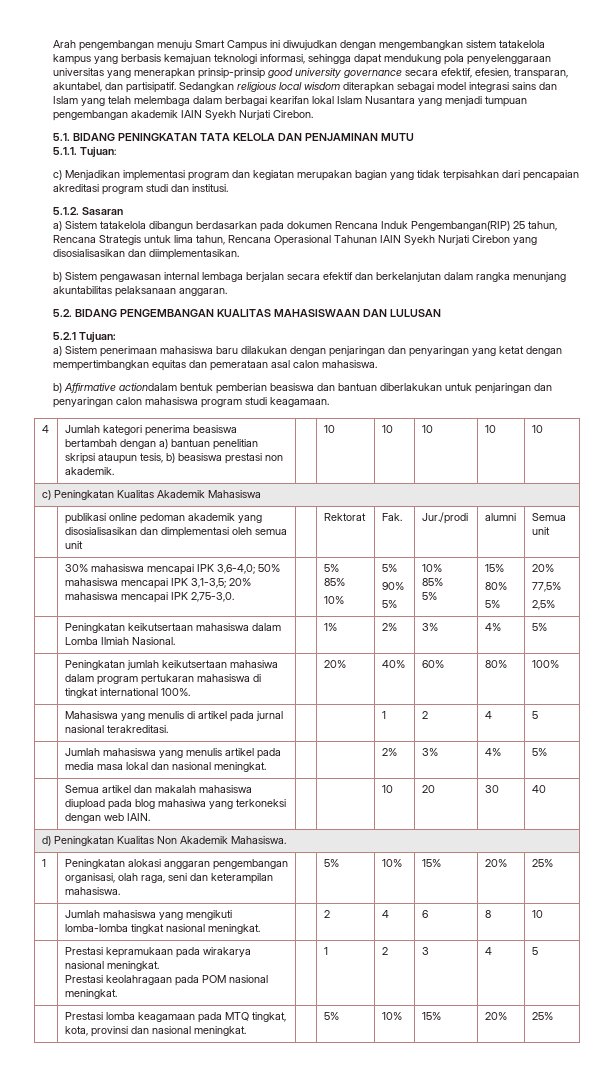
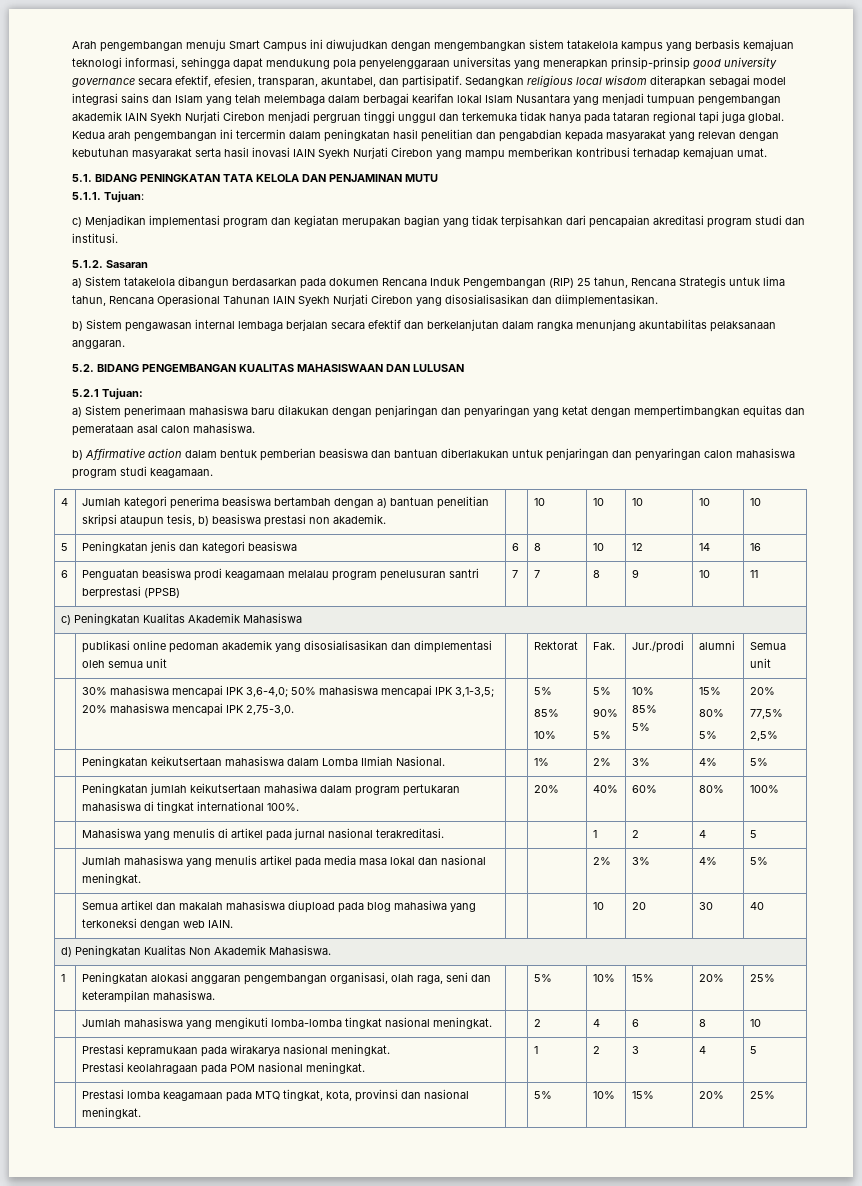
[273,110,314,118] Cirebon. -> [223,111,785,124] [72,129,780,142] [72,147,768,160] Cirebon menjadi pergruan tinggi unggul dan terkemuka tidak hanya pada tataran regional tapi juga global. Kedua arah pengembangan ini tercermin dalam peningkatan hasil penelitian dan pengabdian kepada masyarakat yang relevan dengan kebutuhan masyarakat serta hasil inovasi IAIN Syekh Nurjati Cirebon yang mampu memberikan kontribusi terhadap kemajuan umat.
[411,221,511,231] Pengembangan(RIP) -> [463,278,575,288] Pengembangan (RIP)
[119,383,178,391] actiondalam -> [148,448,218,458] action dalam
(543, 429) none -> [60,543,68,551] [81,541,297,553] [511,543,519,551] [533,543,541,551] [592,543,604,551] [631,543,643,551] [698,543,710,551] [749,543,761,551] [60,570,68,578] [81,568,479,581] [81,586,180,599] [511,570,518,578] [533,570,540,578] [592,570,600,578] [631,569,639,578] [698,570,710,578] [749,570,758,578] // 5 | Peningkatan jenis dan kategori beasiswa | 6 | 8 | 10 | 12 | 14 | 16 // 6 | Penguatan beasiswa prodi keagamaan melalau program penelusuran santri berprestasi (PPSB) | 7 | 7 | 8 | 9 | 10 | 11

